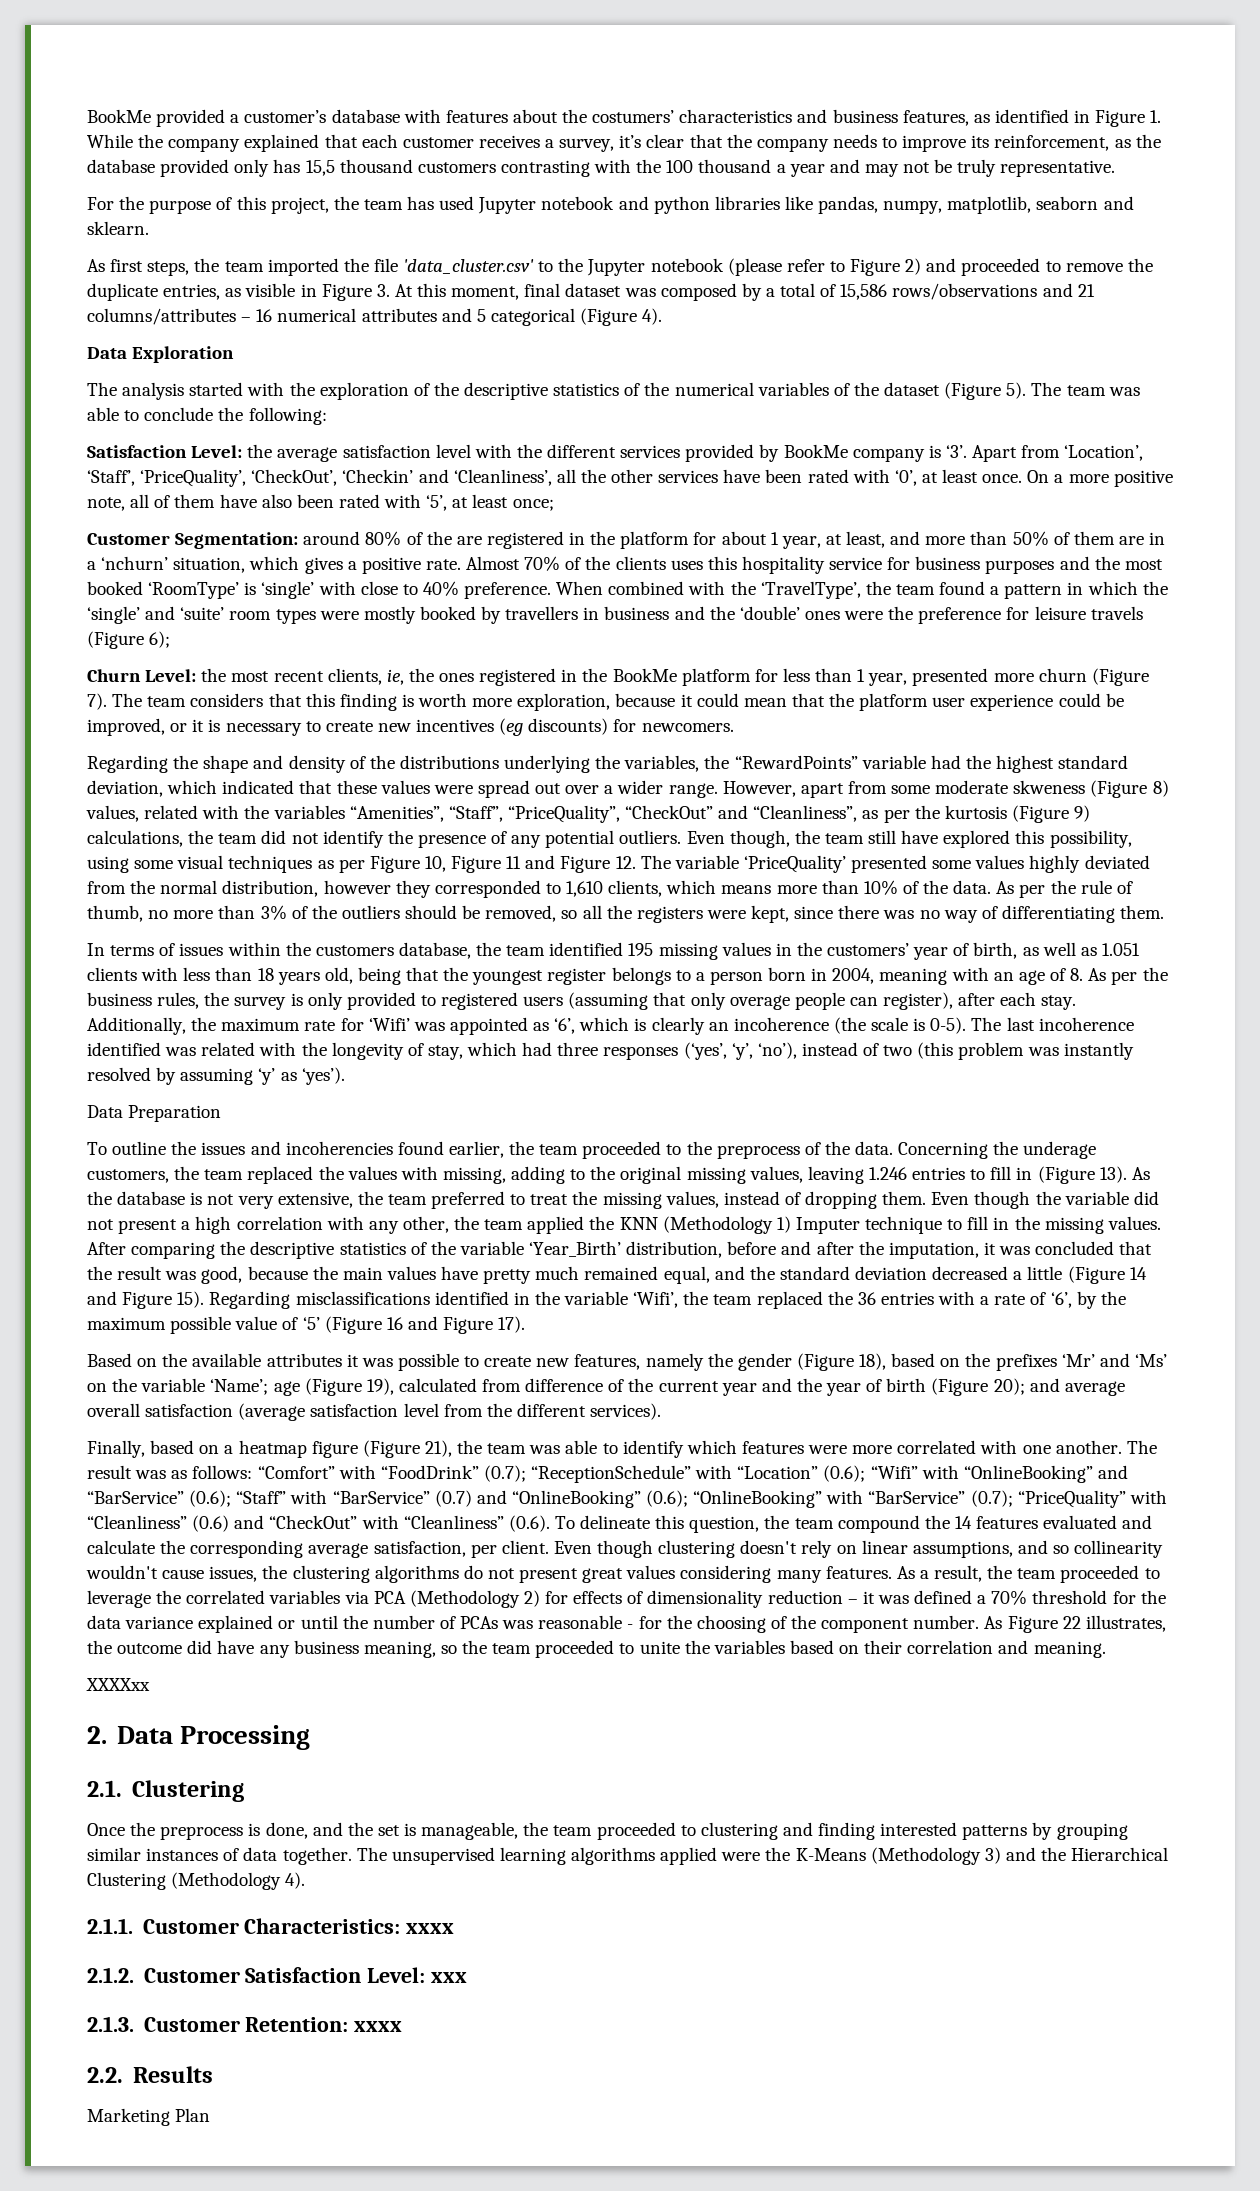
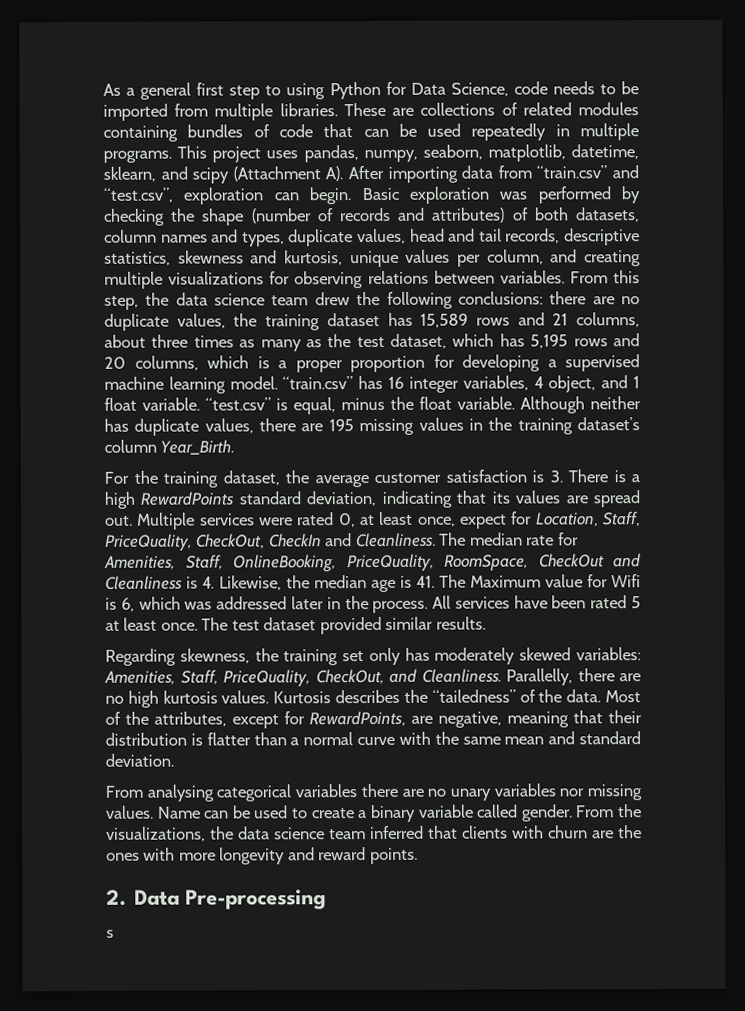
[87,109,1162,127] [87,134,1161,152] [87,159,1116,177] [87,196,1134,214] [87,221,149,235] [87,258,1153,276] [87,283,1095,301] [87,308,663,326] [87,346,235,363] [87,382,1140,400] [87,407,327,425] [87,444,1144,462] [87,469,1173,487] [87,494,554,511] [87,531,1166,549] [87,556,1163,574] [87,581,1168,599] [87,606,1143,624] [87,631,171,649] [87,668,1149,686] [87,693,1124,711] [87,718,734,736] [87,755,1129,773] [87,780,1169,798] [86,805,1091,823] [87,830,1132,848] [87,855,1150,873] [87,880,1133,898] [87,905,1165,923] [87,942,624,959] BookMe provided a customer’s database with features about the costumers’ characteristics and business features, as identified in Figure 1. While the company explained that each customer receives a survey, it’s clear that the company needs to improve its reinforcement, as the database provided only has 15,5 thousand customers contrasting with the 100 thousand a year and may not be truly representative. // For the purpose of this project, the team has used Jupyter notebook and python libraries like pandas, numpy, matplotlib, seaborn and sklearn. // As first steps, the team imported the file 'data_cluster.csv' to the Jupyter notebook (please refer to Figure 2) and proceeded to remove the duplicate entries, as visible in Figure 3. At this moment, final dataset was composed by a total of 15,586 rows/observations and 21 columns/attributes – 16 numerical attributes and 5 categorical (Figure 4). // Data Exploration // The analysis started with the exploration of the descriptive statistics of the numerical variables of the dataset (Figure 5). The team was able to conclude the following: // Satisfaction Level: the average satisfaction level with the different services provided by BookMe company is ‘3’. Apart from ‘Location’, ‘Staff’, ‘PriceQuality’, ‘CheckOut’, ‘Checkin’ and ‘Cleanliness’, all the other services have been rated with ‘0’, at least once. On a more positive note, all of them have also been rated with ‘5’, at least once; // Customer Segmentation: around 80% of the are registered in the platform for about 1 year, at least, and more than 50% of them are in a ‘nchurn’ situation, which gives a positive rate. Almost 70% of the clients uses this hospitality service for business purposes and the most booked ‘RoomType’ is ‘single’ with close to 40% preference. When combined with the ‘TravelType’, the team found a pattern in which the ‘single’ and ‘suite’ room types were mostly booked by travellers in business and the ‘double’ ones were the preference for leisure travels (Figure 6); // Churn Level: the most recent clients, ie, the ones registered in the BookMe platform for less than 1 year, presented more churn (Figure 7). The team considers that this finding is worth more exploration, because it could mean that the platform user experience could be improved, or it is necessary to create new incentives (eg discounts) for newcomers. // Regarding the shape and density of the distributions underlying the variables, the “RewardPoints” variable had the highest standard deviation, which indicated that these values were spread out over a wider range. However, apart from some moderate skweness (Figure 8) values, related with the variables “Amenities”, “Staff”, “PriceQuality”, “CheckOut” and “Cleanliness”, as per the kurtosis (Figure 9) calculations, the team did not identify the presence of any potential outliers. Even though, the team still have explored this possibility, using some visual techniques as per Figure 10, Figure 11 and Figure 12. The variable ‘PriceQuality’ presented some values highly deviated from the normal distribution, however they corresponded to 1,610 clients, which means more than 10% of the data. As per the rule of thumb, no more than 3% of the outliers should be removed, so all the registers were kept, since there was no way of differentiating them. // In terms of issues within the customers database, the team identified -> [103,81,639,100] [103,102,639,121] [103,123,640,142] [103,144,639,163] [103,165,640,184] [103,186,640,205] [104,207,640,226] [104,228,641,247] [104,249,641,268] [104,270,640,289] [104,291,641,310] [104,312,640,331] [104,333,641,352] [104,354,640,373] [104,375,640,394] [104,396,641,415] [104,418,324,436] As a general first step to using Python for Data Science, code needs to be imported from multiple libraries. These are collections of related modules containing bundles of code that can be used repeatedly in multiple programs. This project uses pandas, numpy, seaborn, matplotlib, datetime, sklearn, and scipy (Attachment A). After importing data from “train.csv” and “test.csv”, exploration can begin. Basic exploration was performed by checking the shape (number of records and attributes) of both datasets, column names and types, duplicate values, head and tail records, descriptive statistics, skewness and kurtosis, unique values per column, and creating multiple visualizations for observing relations between variables. From this step, the data science team drew the following conclusions: there are no duplicate values, the training dataset has 15,589 rows and 21 columns, about three times as many as the test dataset, which has 5,195 rows and 20 columns, which is a proper proportion for developing a supervised machine learning model. “train.csv” has 16 integer variables, 4 object, and 1 float variable. “test.csv” is equal, minus the float variable. Although neither has duplicate values, there are
[827,942,1140,960] [87,967,1168,985] [87,992,1077,1010] [87,1017,1134,1035] [87,1042,1134,1060] [87,1067,345,1085] [87,1105,222,1122] [87,1141,1097,1159] [87,1166,1150,1184] [87,1191,1159,1209] [87,1216,1161,1234] [87,1241,1153,1259] [87,1266,1147,1284] [87,1291,1126,1309] [87,1316,526,1334] [87,1353,1167,1371] [87,1378,1125,1396] [87,1403,662,1421] [87,1440,1157,1458] [87,1465,1128,1483] [87,1490,1167,1508] [87,1515,1153,1533] [87,1540,1164,1558] [86,1565,1160,1583] [87,1590,1166,1608] [87,1615,1166,1633] [87,1640,1106,1658] [86,1678,150,1691] [87,1725,310,1750] [87,1780,244,1802] [87,1822,1128,1840] [87,1847,1169,1865] [87,1872,306,1890] [87,1918,455,1934] [87,1967,467,1983] [87,2016,403,2032] [87,2066,213,2083] [87,2108,211,2126] customers’ year of birth, as well as 1.051 clients with less than 18 years old, being that the youngest register belongs to a person born in 2004, meaning with an age of 8. As per the business rules, the survey is only provided to registered users (assuming that only overage people can register), after each stay. Additionally, the maximum rate for ‘Wifi’ was appointed as ‘6’, which is clearly an incoherence (the scale is 0-5). The last incoherence identified was related with the longevity of stay, which had three responses (‘yes’, ‘y’, ‘no’), instead of two (this problem was instantly resolved by assuming ‘y’ as ‘yes’). // Data Preparation // To outline the issues and incoherencies found earlier, the team proceeded to the preprocess of the data. Concerning the underage customers, the team replaced the values with missing, adding to the original missing values, leaving 1.246 entries to fill in (Figure 13). As the database is not very extensive, the team preferred to treat the missing values, instead of dropping them. Even though the variable did not present a high correlation with any other, the team applied the KNN (Methodology 1) Imputer technique to fill in the missing values. After comparing the descriptive statistics of the variable ‘Year_Birth’ distribution, before and after the imputation, it was concluded that the result was good, because the main values have pretty much remained equal, and the standard deviation decreased a little (Figure 14 and Figure 15). Regarding misclassifications identified in the variable ‘Wifi’, the team replaced the 36 entries with a rate of ‘6’, by the maximum possible value of ‘5’ (Figure 16 and Figure 17). // Based on the available attributes it was possible to create new features, namely the gender (Figure 18), based on the prefixes ‘Mr’ and ‘Ms’ on the variable ‘Name’; age (Figure 19), calculated from difference of the current year and the year of birth (Figure 20); and average overall satisfaction (average satisfaction level from the different services). // Finally, based on a heatmap figure (Figure 21), the team was able to identify which features were more correlated with one another. The result was as follows: “Comfort” with “FoodDrink” (0.7); “ReceptionSchedule” with “Location” (0.6); “Wifi” with “OnlineBooking” and “BarService” (0.6); “Staff” with “BarService” (0.7) and “OnlineBooking” (0.6); “OnlineBooking” with “BarService” (0.7); “PriceQuality” with “Cleanliness” (0.6) and “CheckOut” with “Cleanliness” (0.6). To delineate this question, the team compound the 14 features evaluated and calculate the corresponding average satisfaction, per client. Even though clustering doesn't rely on linear assumptions, and so collinearity wouldn't cause issues, the clustering algorithms do not present great values considering many features. As a result, the team proceeded to leverage the correlated variables via PCA (Methodology 2) for effects of dimensionality reduction – it was defined a 70% threshold for the data variance explained or until the number of PCAs was reasonable - for the choosing of the component number. As Figure 22 illustrates, the outcome did have any business meaning, so the team proceeded to unite the variables based on their correlation and meaning. // XXXXxx // 2. Data Processing // 2.1. Clustering // Once the preprocess is done, and the set is manageable, the team proceeded to clustering and finding interested patterns by grouping similar instances of data together. The unsupervised learning algorithms applied were the K-Means (Methodology 3) and the Hierarchical Clustering (Methodology 4). // 2.1.1. Customer Characteristics: xxxx // 2.1.2. Customer Satisfaction Level: xxx // 2.1.3. Customer Retention: xxxx // 2.2. Results // Marketing Plan -> [517,417,641,435] [104,439,235,456] [104,469,640,488] [104,490,641,509] [105,511,641,530] [105,532,579,551] [104,553,641,573] [105,574,641,593] [105,595,641,614] [105,616,486,635] [105,647,641,666] [104,668,641,687] [105,689,641,708] [105,710,642,729] [105,731,641,746] [105,753,174,767] [105,783,642,802] [105,804,643,823] [106,825,642,842] [106,847,418,865] [106,889,327,910] [106,929,114,938] training dataset’s column Year_Birth. // For the training dataset, the average customer satisfaction is 3. There is a high RewardPoints standard deviation, indicating that its values are spread out. Multiple services were rated 0, at least once, expect for Location, Staff, PriceQuality, CheckOut, CheckIn and Cleanliness. The median rate for Amenities, Staff, OnlineBooking, PriceQuality, RoomSpace, CheckOut and Cleanliness is 4. Likewise, the median age is 41. The Maximum value for Wifi is 6, which was addressed later in the process. All services have been rated 5 at least once. The test dataset provided similar results. // Regarding skewness, the training set only has moderately skewed variables: Amenities, Staff, PriceQuality, CheckOut, and Cleanliness. Parallelly, there are no high kurtosis values. Kurtosis describes the “tailedness” of the data. Most of the attributes, except for RewardPoints, are negative, meaning that their distribution is flatter than a normal curve with the same mean and standard deviation. // From analysing categorical variables there are no unary variables nor missing values. Name can be used to create a binary variable called gender. From the visualizations, the data science team inferred that clients with churn are the ones with more longevity and reward points. // 2. Data Pre-processing // s

